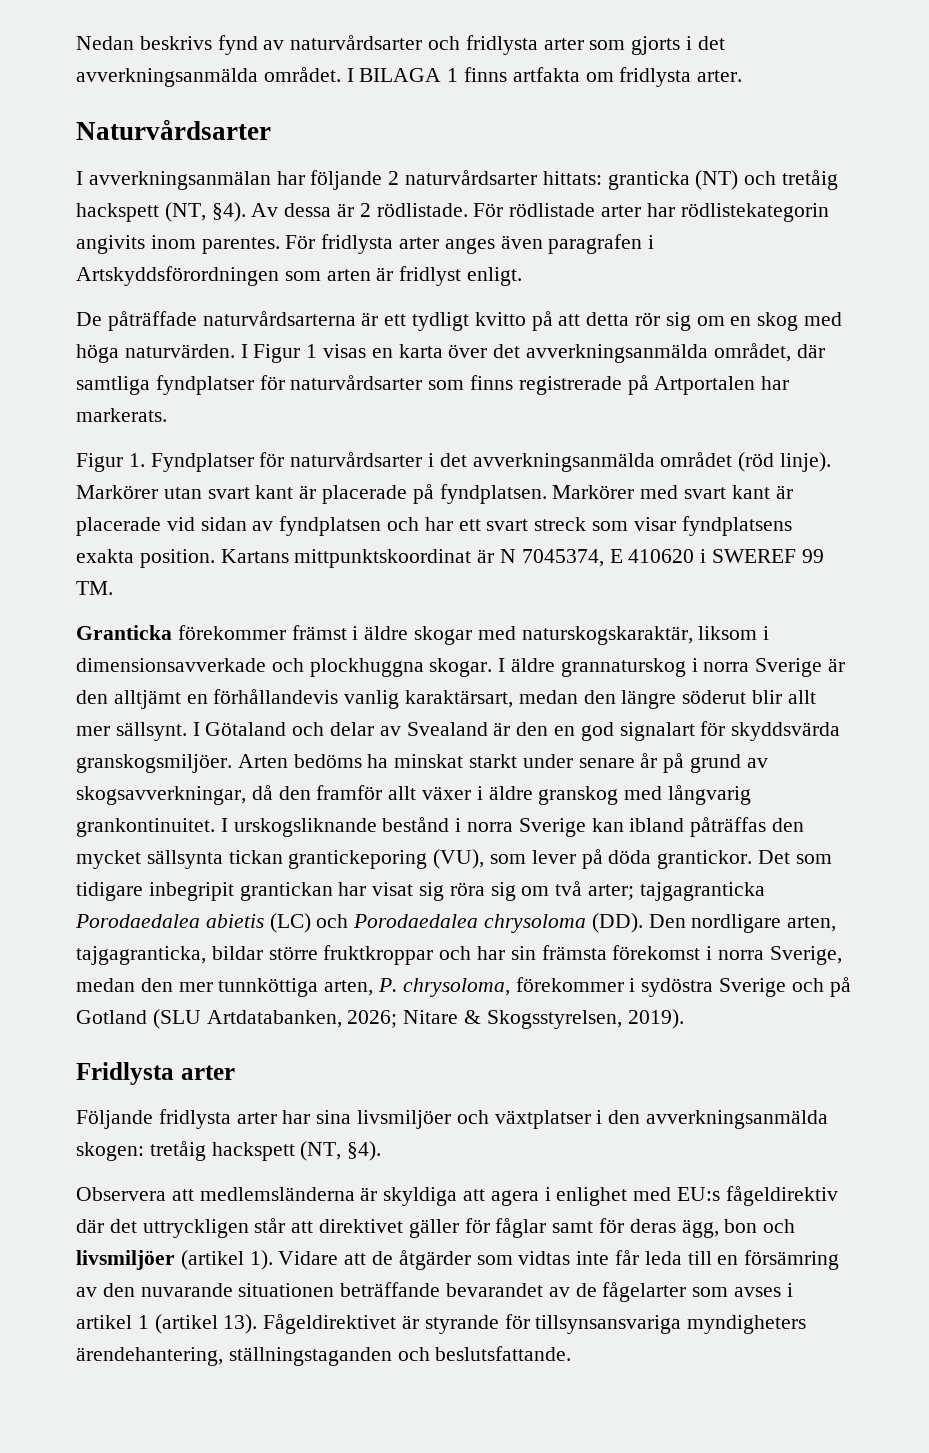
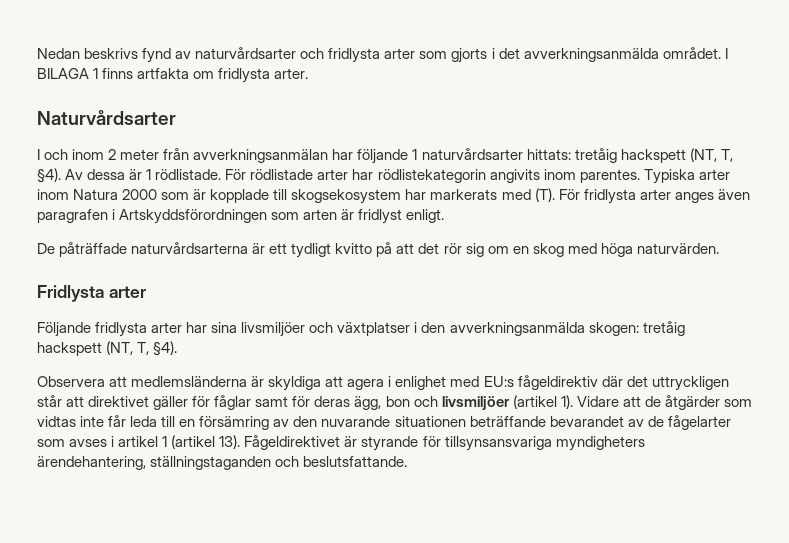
(83, 178) none -> [44,148,190,160] och inom 2 meter från
[388,171,400,185] 2 -> [412,149,418,160] 1
[607,170,839,190] [76,202,206,222] granticka (NT) och tretåig hackspett (NT, -> [574,148,733,163] tretåig hackspett (NT, T,
[359,203,371,217] 2 -> [146,169,152,180] 1
(280, 245) none -> [643,169,730,184] [37,188,555,204] Typiska arter inom Natura 2000 som är kopplade till skogsekosystem har markerats med (T).
[586,312,630,326] detta -> [418,243,440,254] det
[240,343,825,363] [76,375,790,395] [76,408,167,422] [76,452,832,472] [76,484,793,504] [76,516,792,536] [76,549,824,568] [76,581,113,595] [76,625,770,645] [76,658,846,677] [76,689,816,709] [76,721,841,741] [76,753,768,773] [76,785,752,805] [76,817,805,837] [76,849,832,869] [76,881,765,901] [75,913,837,933] [76,945,842,965] [76,977,851,997] [76,1009,684,1029] I Figur 1 visas en karta över det avverkningsanmälda området, där samtliga fyndplatser för naturvårdsarter som finns registrerade på Artportalen har markerats. // Figur 1. Fyndplatser för naturvårdsarter i det avverkningsanmälda området (röd linje). Markörer utan svart kant är placerade på fyndplatsen. Markörer med svart kant är placerade vid sidan av fyndplatsen och har ett svart streck som visar fyndplatsens exakta position. Kartans mittpunktskoordinat är N 7045374, E 410620 i SWEREF 99 TM. // Granticka förekommer främst i äldre skogar med naturskogskaraktär, liksom i dimensionsavverkade och plockhuggna skogar. I äldre grannaturskog i norra Sverige är den alltjämt en förhållandevis vanlig karaktärsart, medan den längre söderut blir allt mer sällsynt. I Götaland och delar av Svealand är den en god signalart för skyddsvärda granskogsmiljöer. Arten bedöms ha minskat starkt under senare år på grund av skogsavverkningar, då den framför allt växer i äldre granskog med långvarig grankontinuitet. I urskogsliknande bestånd i norra Sverige kan ibland påträffas den mycket sällsynta tickan grantickeporing (VU), som lever på döda grantickor. Det som tidigare inbegripit grantickan har visat sig röra sig om två arter; tajgagranticka Porodaedalea abietis (LC) och Porodaedalea chrysoloma (DD). Den nordligare arten, tajgagranticka, bildar större fruktkroppar och har sin främsta förekomst i norra Sverige, medan den mer tunnköttiga arten, P. chrysoloma, förekommer i sydöstra Sverige och på Gotland (SLU Artdatabanken, 2026; Nitare & Skogsstyrelsen, 2019). -> (719, 248) none
(342, 1151) none -> [137,342,150,355] T,

